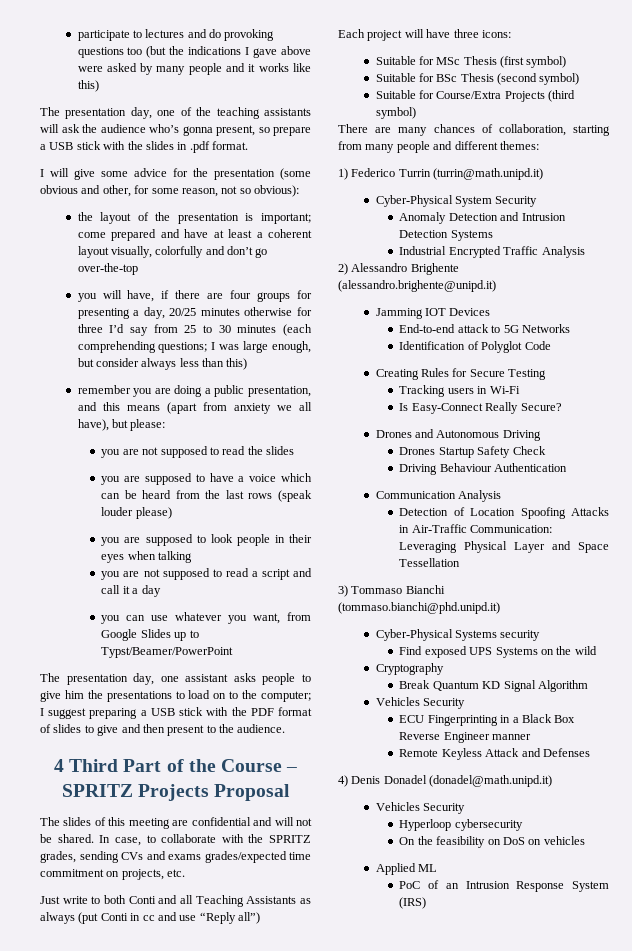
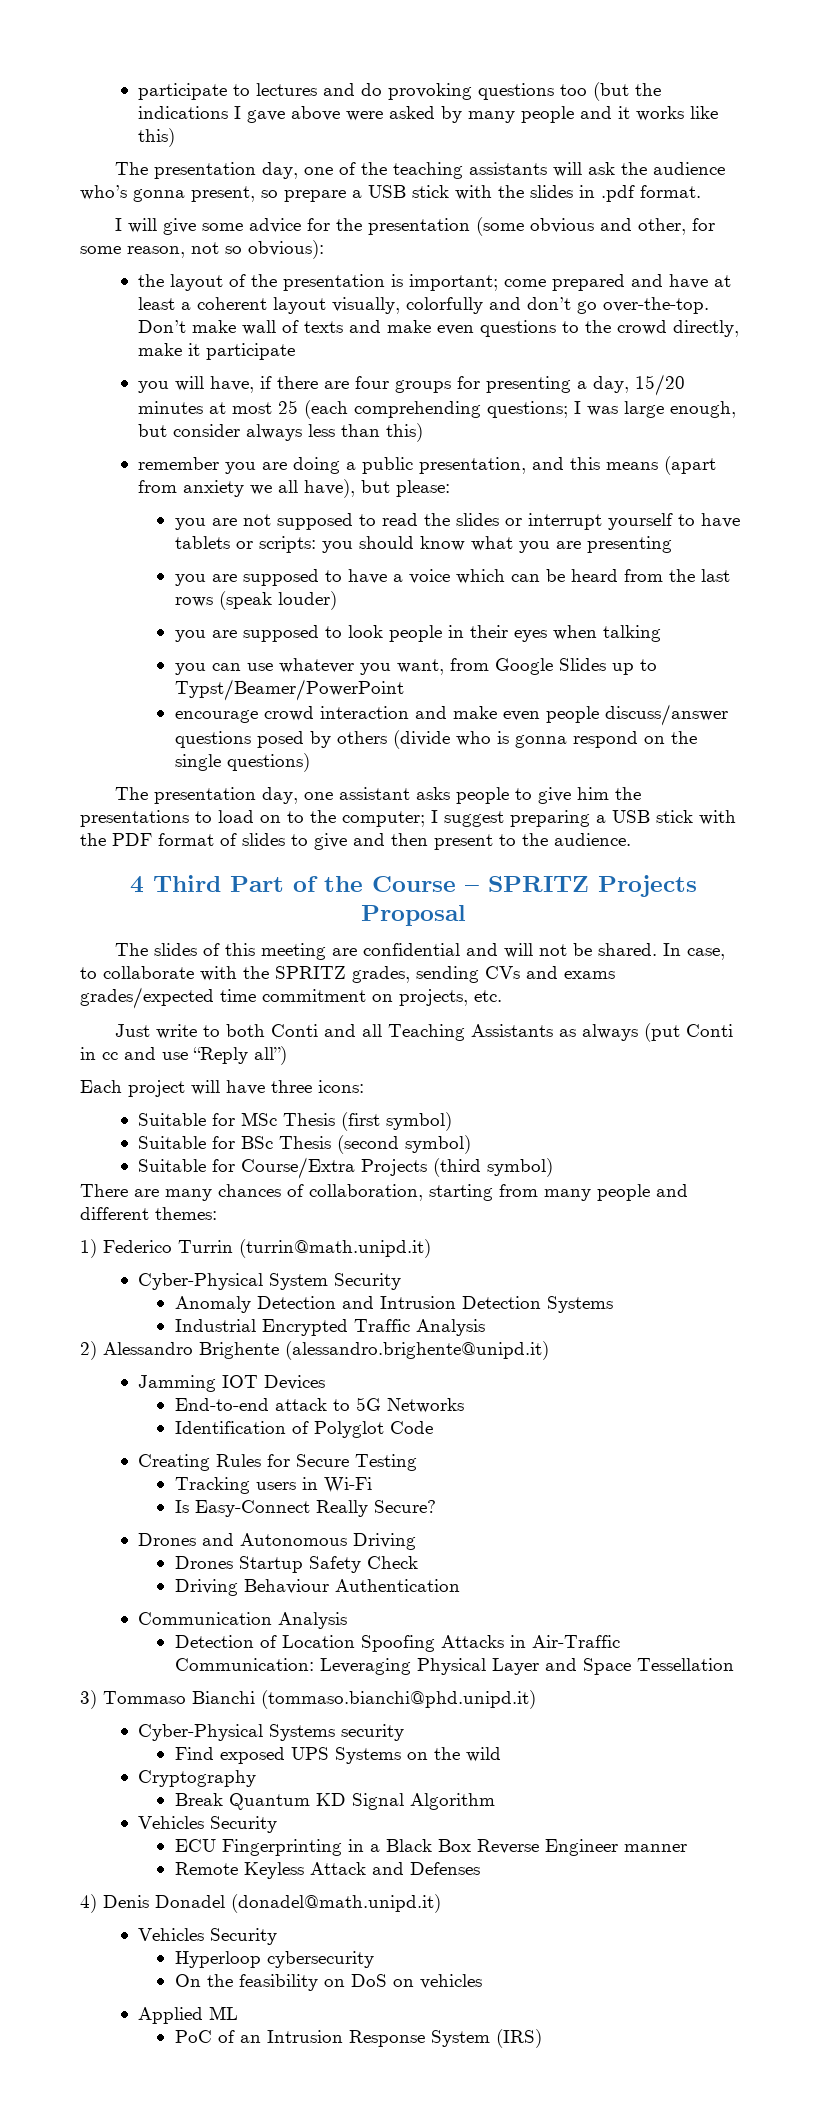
[77,263,138,275] over-the-top -> [602,297,709,314] [137,320,739,337] [137,343,295,360] over-the-top. Don’t make wall of texts and make even questions to the crowd directly, make it participate
[169,307,312,316] [77,324,277,336] 20/25 minutes otherwise for three I’d say from 25 to 30 minutes -> [634,374,685,396] [137,400,298,414] 15/20 minutes at most 25
(295, 450) none -> [504,513,740,530] [174,536,672,553] or interrupt yourself to have tablets or scripts: you should know what you are presenting
[101,507,172,519] louder please) -> [277,591,337,610] louder)
[101,568,313,580] [101,585,161,597] // you are not supposed to read a script and call it a day -> (661, 633) none
(234, 652) none -> [174,704,728,726] [174,730,697,749] [174,753,310,772] // encourage crowd interaction and make even people discuss/answer questions posed by others (divide who is gonna respond on the single questions)

